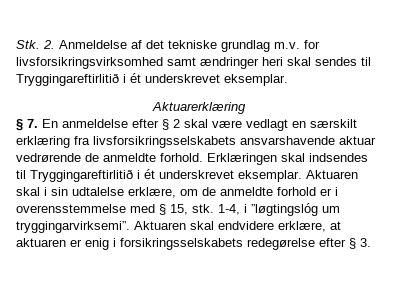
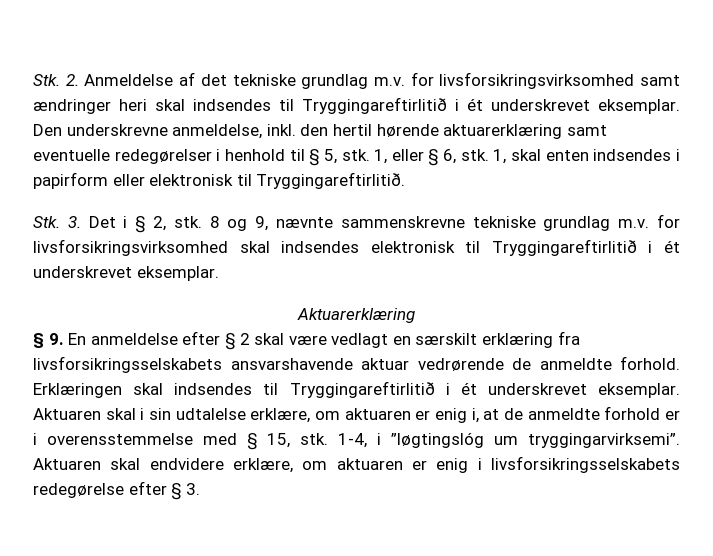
[315,57,357,66] sendes -> [193,97,680,114] [33,124,607,139] [33,149,680,166] [33,172,406,189] [33,214,680,233] [33,239,455,256] indsendes til Tryggingareftirlitið i ét underskrevet eksemplar. Den underskrevne anmeldelse, inkl. den hertil hørende aktuarerklæring samt eventuelle redegørelser i henhold til § 5, stk. 1, eller § 6, stk. 1, skal enten indsendes i papirform eller elektronisk til Tryggingareftirlitið. // Stk. 3. Det i § 2, stk. 8 og 9, nævnte sammenskrevne tekniske grundlag m.v. for livsforsikringsvirksomhed skal indsendes elektronisk
[27,119,38,128] 7. -> [48,333,64,345] 9.
(198, 192) none -> [344,408,500,423] aktuaren er enig i, at
[330,221,341,230] at -> [302,461,328,470] om
[120,238,243,250] forsikringsselskabets -> [490,456,680,473] livsforsikringsselskabets

